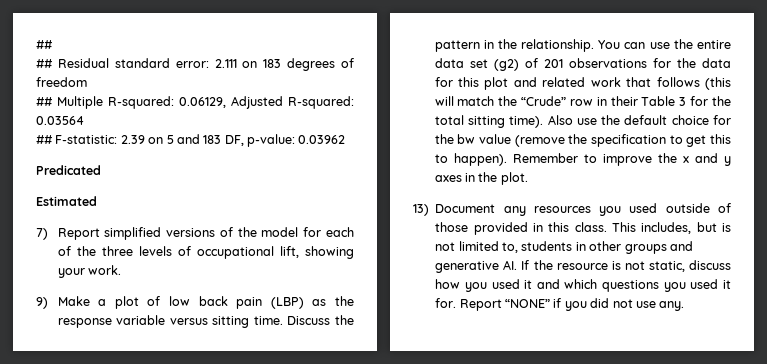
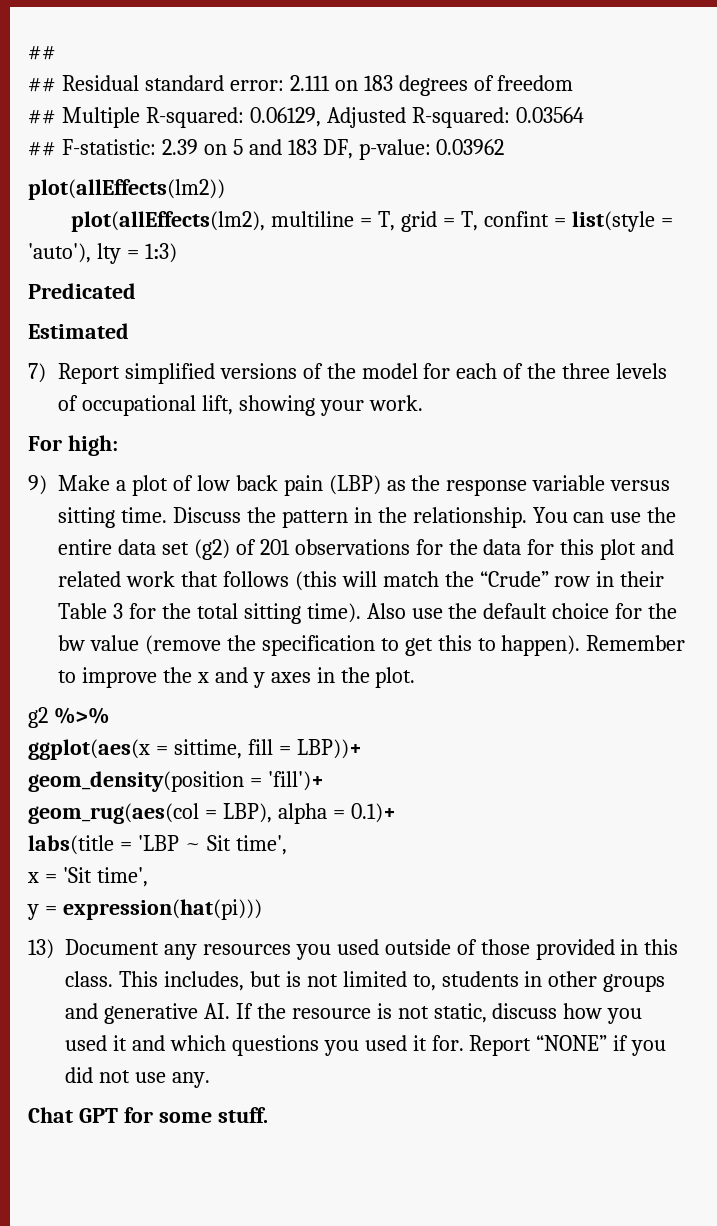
(346, 139) none -> [28,179,225,200] [71,211,673,232] [28,243,177,264] // plot(allEffects(lm2)) // plot(allEffects(lm2), multiline = T, grid = T, confint = list(style = 'auto'), lty = 1:3)
(122, 270) none -> [28,435,118,456] // For high:
(528, 178) none -> [28,707,109,728] [28,739,362,760] [28,771,324,792] [28,803,396,824] [28,835,287,855] [27,867,148,887] [27,899,262,920] // g2 %>% // ggplot(aes(x = sittime, fill = LBP))+ // geom_density(position = 'fill')+ // geom_rug(aes(col = LBP), alpha = 0.1)+ // labs(title = 'LBP ~ Sit time', // x = 'Sit time', // y = expression(hat(pi)))
(685, 306) none -> [28,1107,268,1123] // Chat GPT for some stuff.

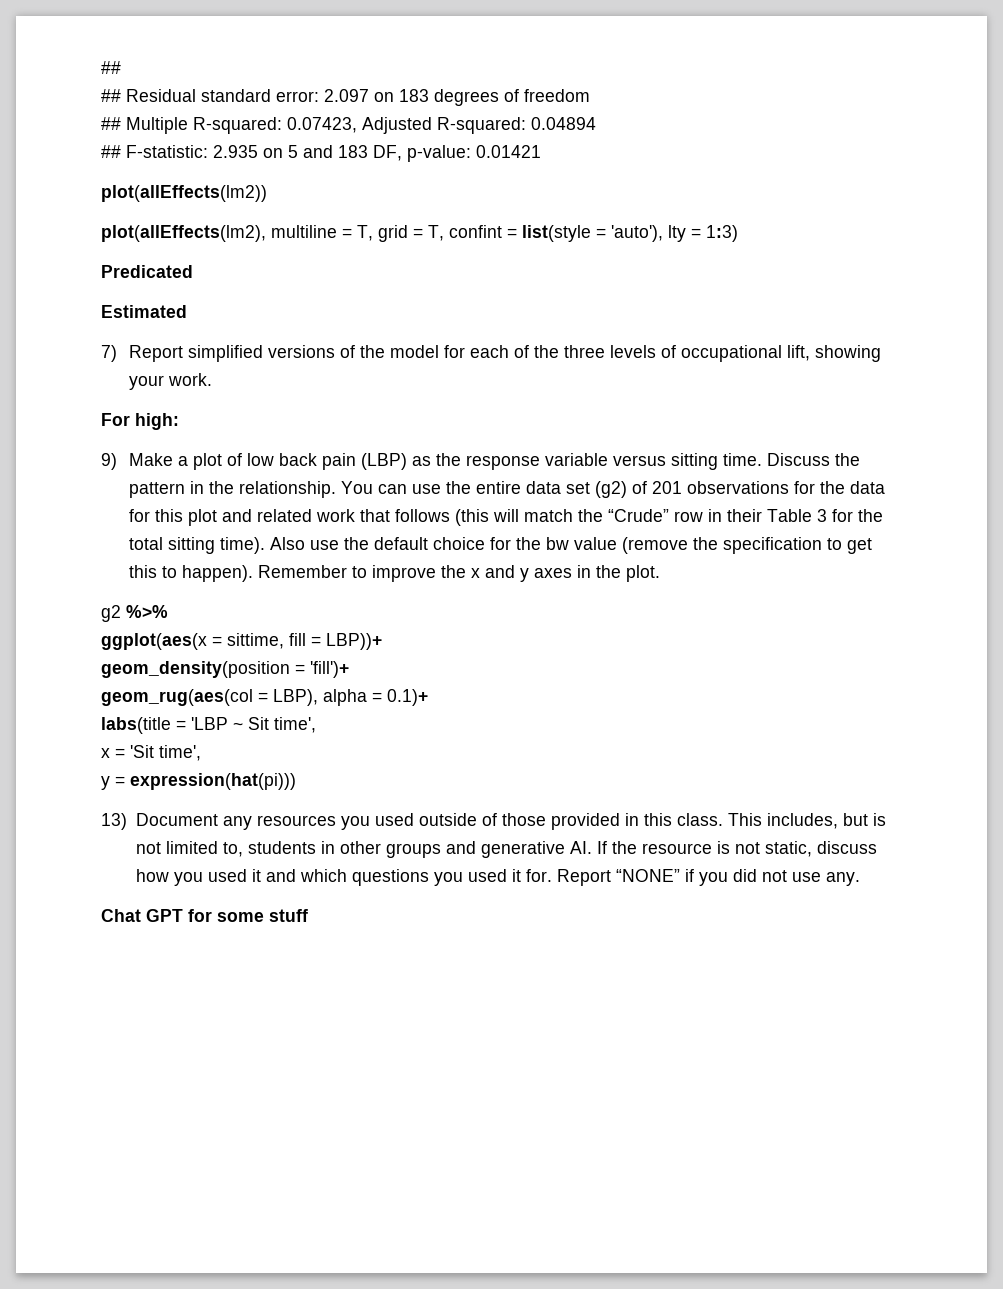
[289,75,330,91] 2.111 -> [324,89,369,102] 2.097
[249,107,321,127] 0.06129, -> [287,117,357,133] 0.07423,
[515,107,584,123] 0.03564 -> [531,117,596,130] 0.04894
[161,139,198,155] 2.39 -> [213,145,258,158] 2.935
[436,139,505,155] 0.03962 -> [476,145,541,158] 0.01421
[217,1107,268,1123] stuff. -> [269,909,308,922] stuff

